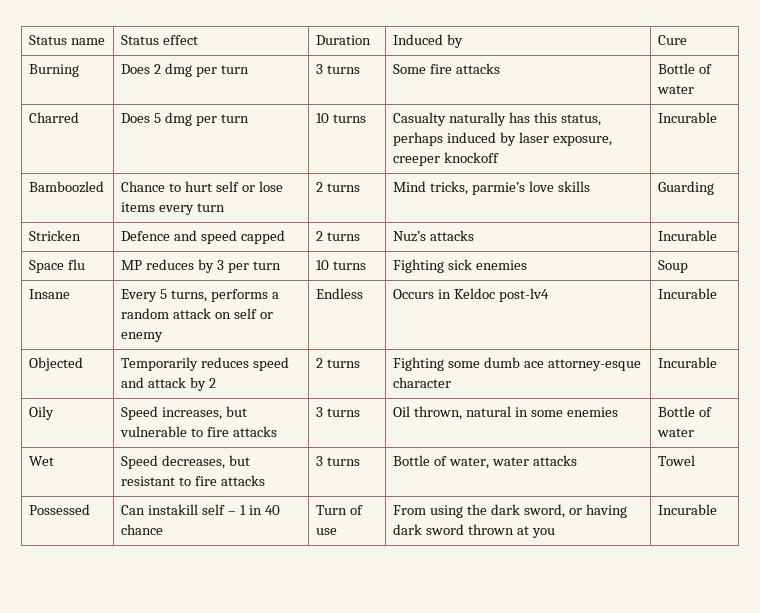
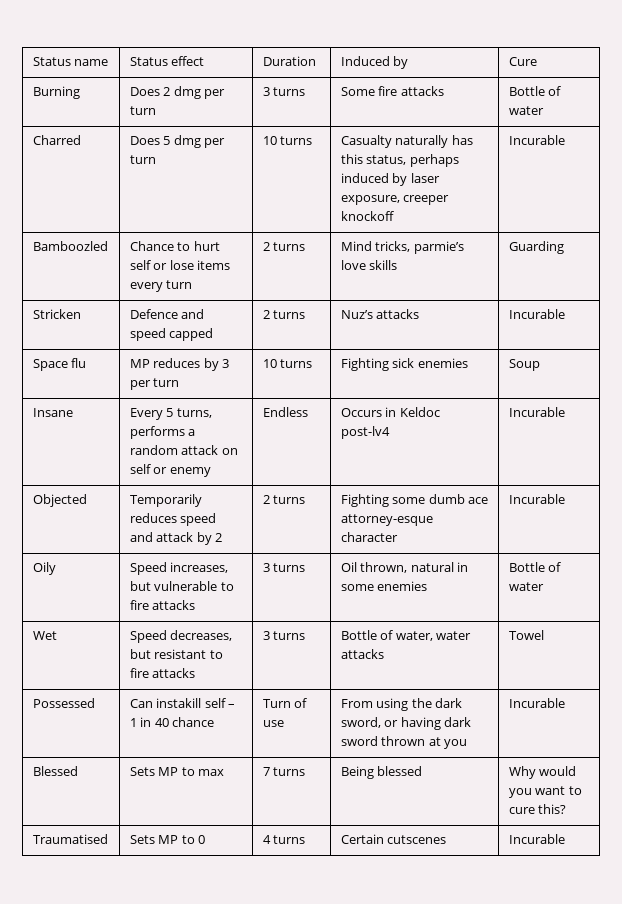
(718, 509) none -> [32,766,78,776] [129,767,224,776] [262,767,306,776] [340,766,423,779] [508,766,577,779] [508,786,582,798] [508,804,567,814] [32,834,108,844] [129,835,205,844] [262,835,306,844] [340,834,447,844] [508,834,565,844] // Blessed | Sets MP to max | 7 turns | Being blessed | Why would you want to cure this? // Traumatised | Sets MP to 0 | 4 turns | Certain cutscenes | Incurable

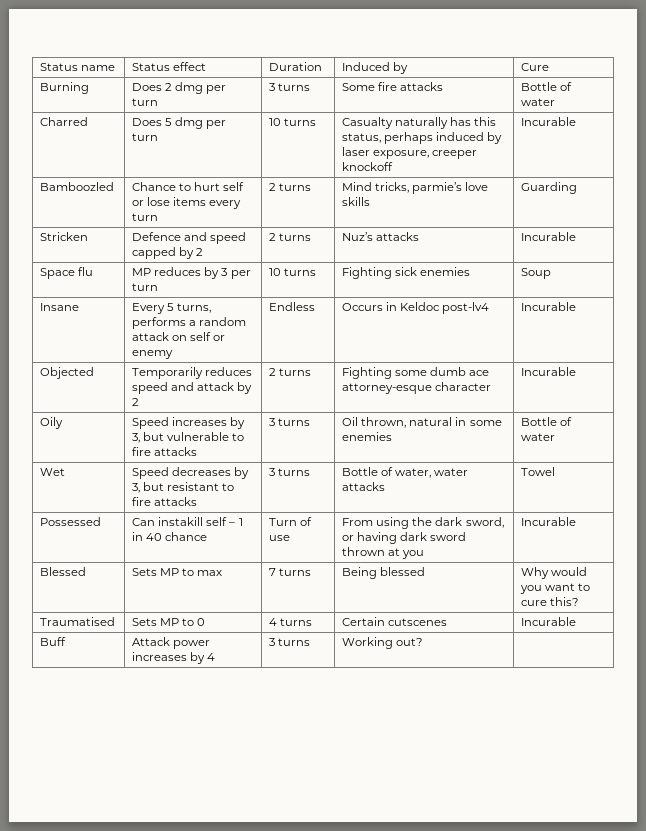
(214, 334) none -> [179,247,204,259] by 2
[170,562,229,573] increases, -> [172,417,246,429] [132,433,141,443] increases by 3,
[170,630,233,641] decreases, -> [172,467,250,479] [132,483,141,493] decreases by 3,
(565, 839) none -> [40,637,67,646] [132,637,211,649] [132,652,216,664] [269,638,311,646] [342,637,424,649] // Buff | Attack power increases by 4 | 3 turns | Working out? |

